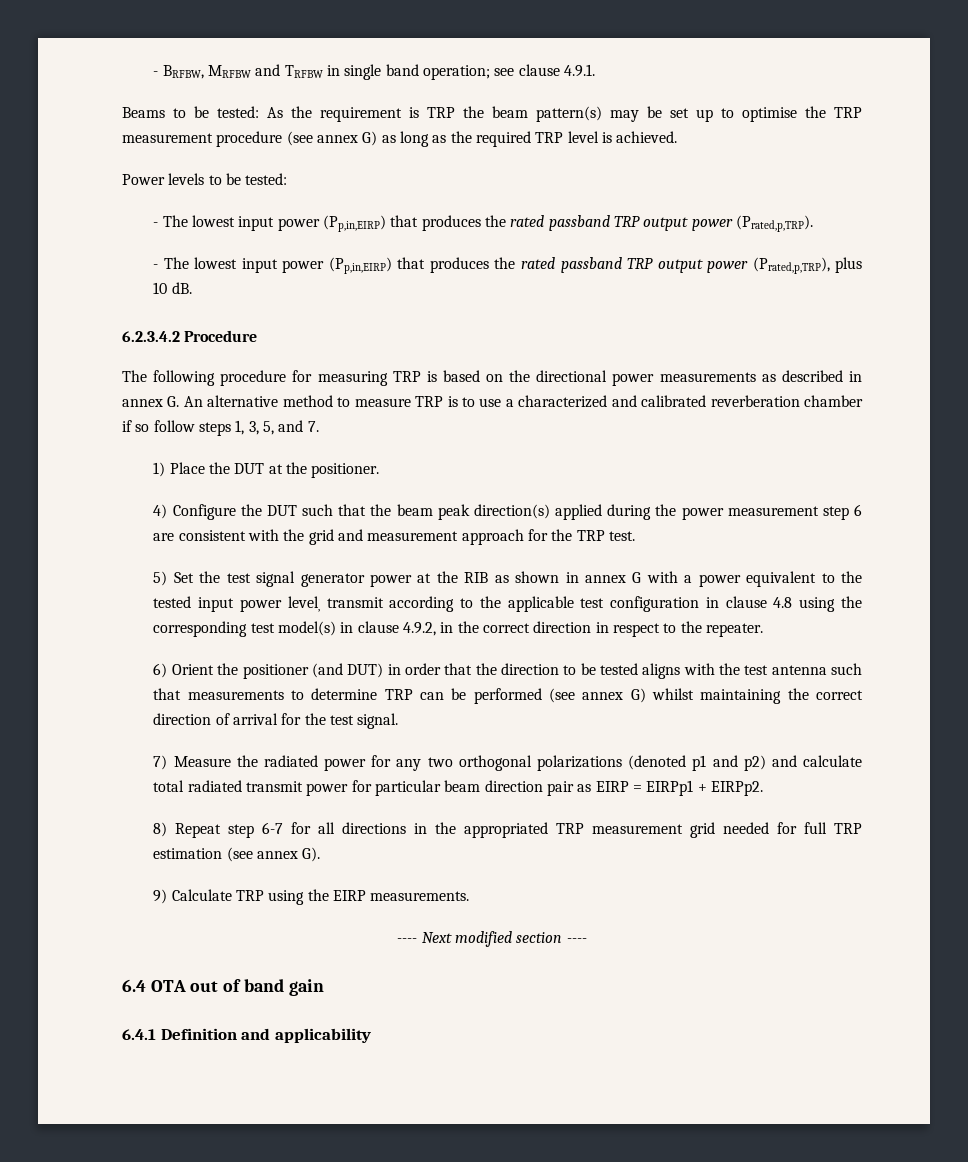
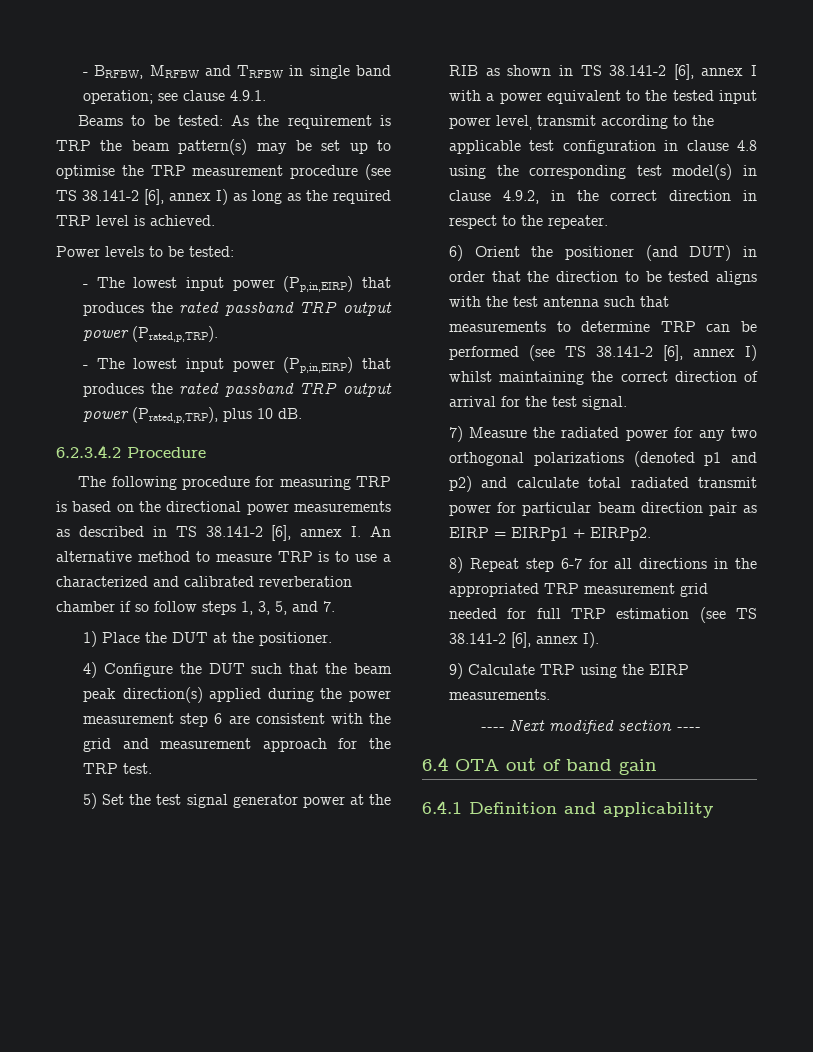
[316,131,378,146] annex G) -> [56,189,228,205] TS 38.141-2 [6], annex I)
[122,396,180,407] annex G. -> [175,525,362,541] TS 38.141-2 [6], annex I.
[585,572,642,583] annex G -> [580,64,757,80] TS 38.141-2 [6], annex I
[582,688,646,703] annex G) -> [565,345,757,361] TS 38.141-2 [6], annex I)
[257,847,321,862] annex G). -> [736,608,757,619] [449,632,600,648] TS 38.141-2 [6], annex I).

